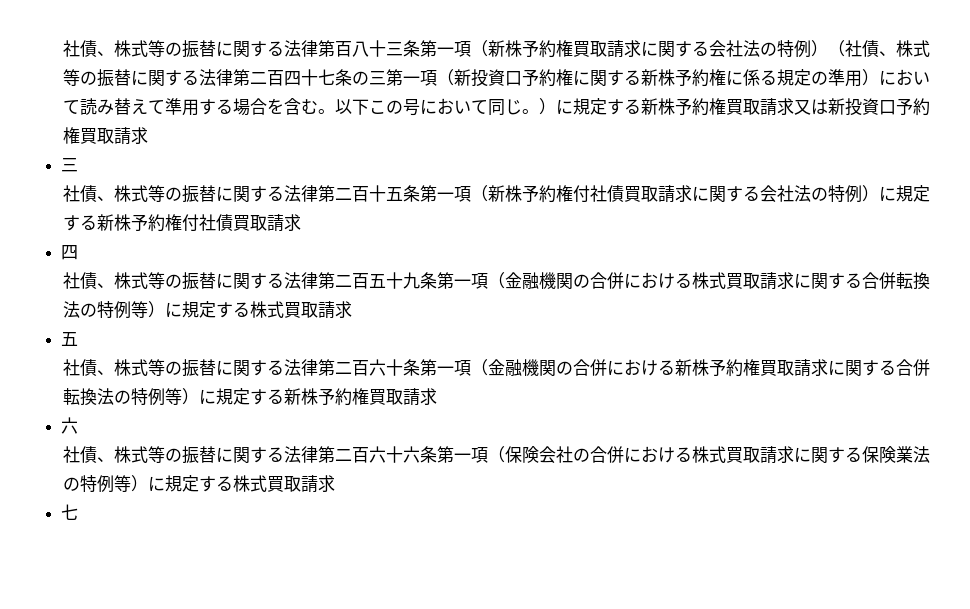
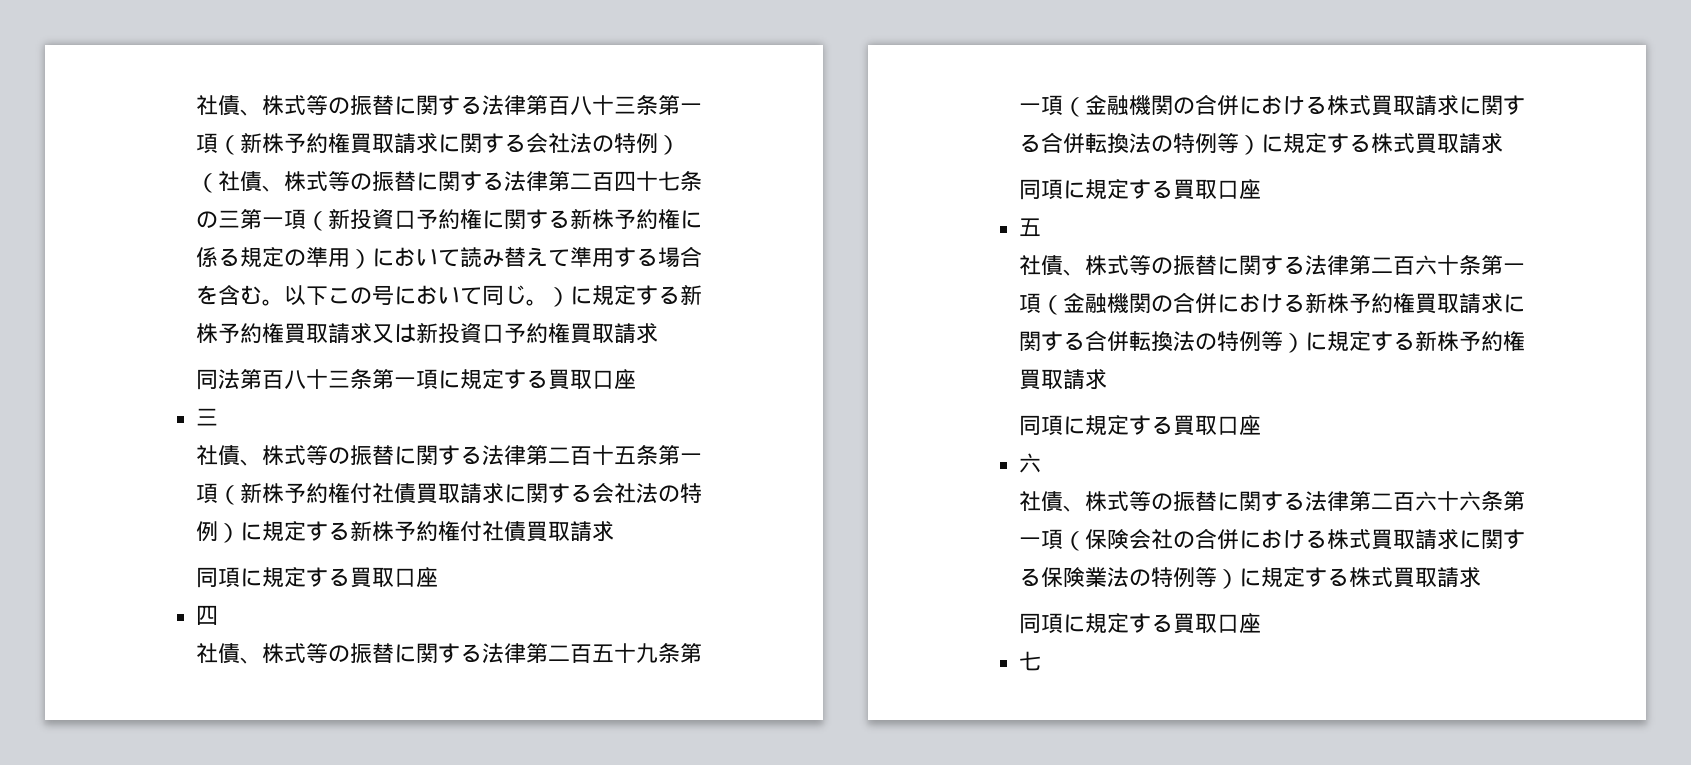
(149, 135) none -> [196,369,637,390] // 同法第百八十三条第一項に規定する買取口座
(302, 222) none -> [196,567,439,588] // 同項に規定する買取口座
(353, 309) none -> [1019,179,1262,200] // 同項に規定する買取口座
(438, 396) none -> [1019,415,1262,436] // 同項に規定する買取口座
(336, 483) none -> [1019,613,1262,634] // 同項に規定する買取口座

